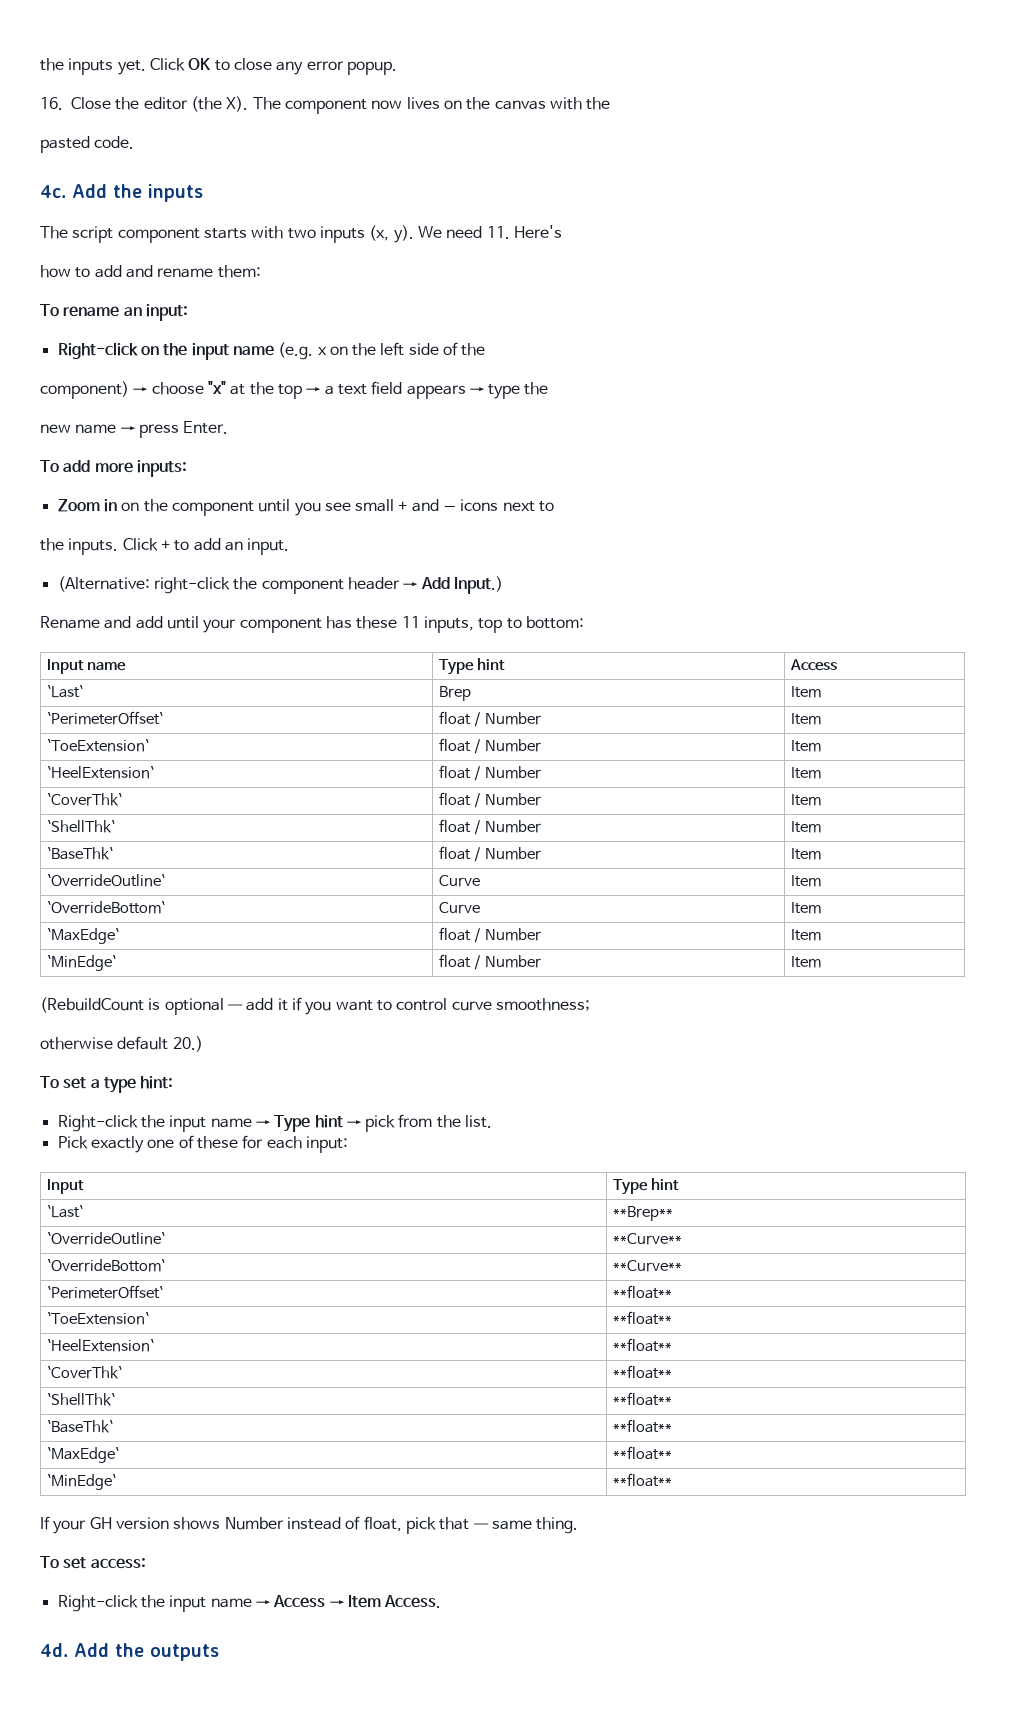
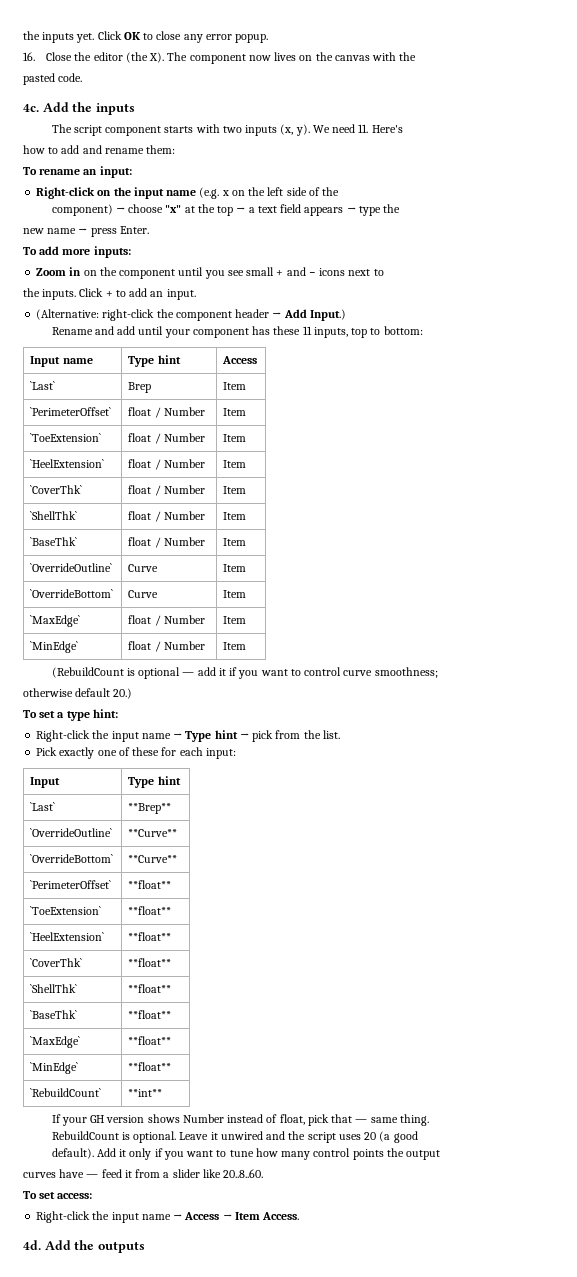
(673, 1480) none -> [30,1088,102,1097] [128,1089,163,1097] // `RebuildCount` | **int**
(579, 1525) none -> [51,1131,418,1143] [51,1148,440,1160] [23,1169,264,1178] // RebuildCount is optional. Leave it unwired and the script uses 20 (a good // default). Add it only if you want to tune how many control points the output // curves have — feed it from a slider like 20..8..60.

